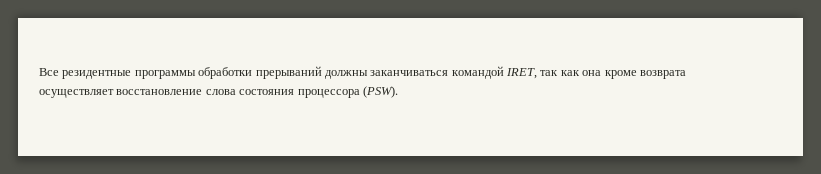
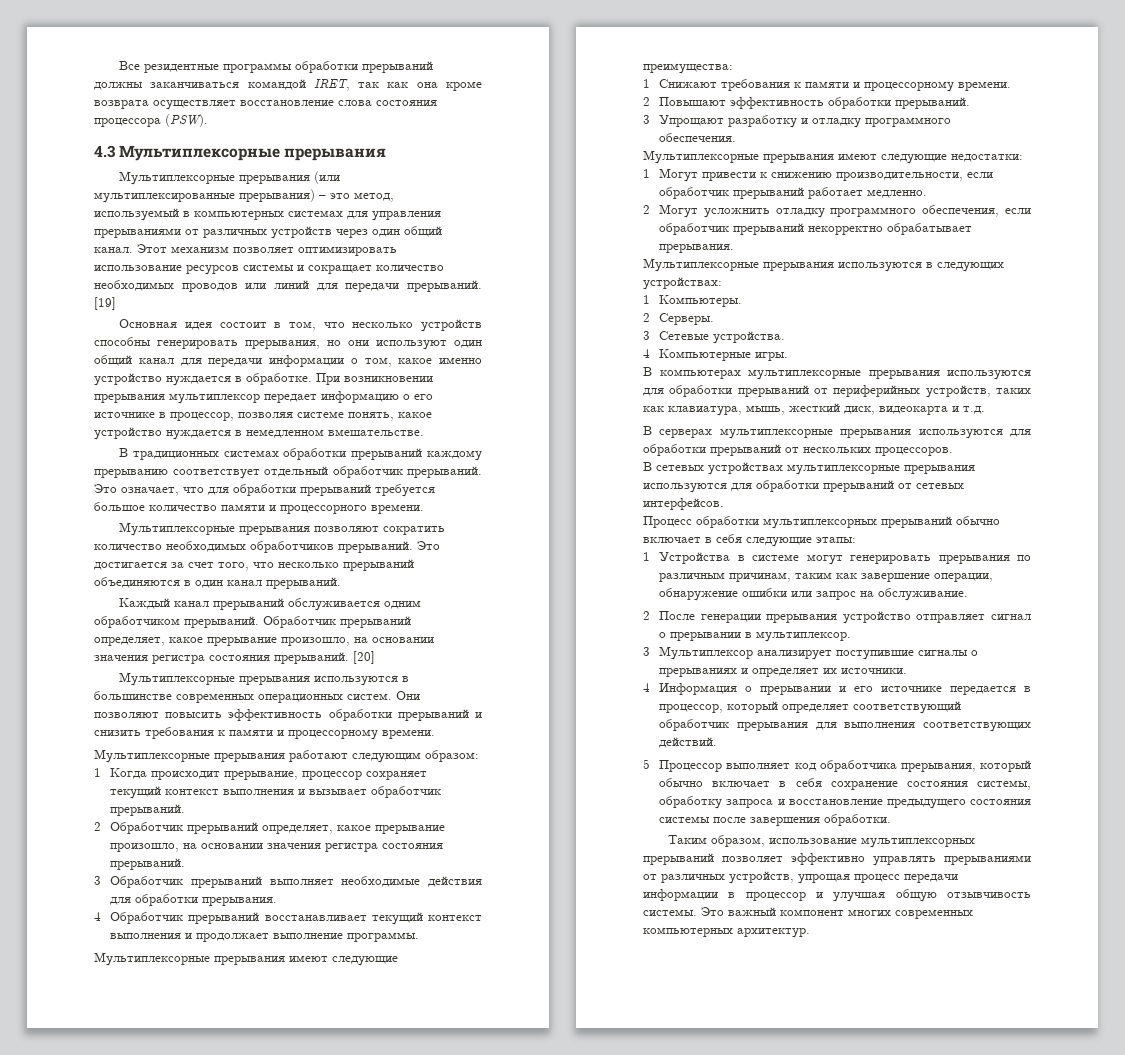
(398, 92) none -> [94,145,387,161] [119,171,341,185] [94,189,394,203] [94,208,441,221] [94,226,442,239] [94,244,397,256] [94,264,444,275] [94,280,482,292] [94,297,116,310] [119,319,483,332] [94,337,482,350] [94,355,482,367] [94,373,433,386] [94,391,433,404] [94,411,432,421] [94,427,424,440] [119,448,483,461] [94,466,482,479] [94,484,435,497] [94,502,424,514] [119,522,446,536] [94,541,440,553] [94,559,414,571] [94,577,341,589] [119,598,422,611] [94,616,411,628] [94,637,434,646] [94,651,375,664] [119,672,410,686] [94,691,420,703] [94,709,482,721] [94,727,435,740] [94,749,479,763] [94,768,428,780] [110,786,442,799] [110,804,186,816] [94,822,446,834] [110,843,444,852] [110,858,186,870] [94,876,482,888] [110,894,278,906] [94,912,482,925] [110,932,420,942] [94,952,398,966] [643,63,733,74] [643,79,1012,92] [643,97,971,109] [643,115,952,128] [659,133,737,142] [643,150,1023,164] [643,168,994,182] [659,187,928,199] [643,204,1031,218] [659,223,973,235] [659,244,735,253] [643,258,1004,272] [643,277,722,290] [643,295,743,307] [643,313,715,325] [643,331,786,344] [643,349,789,361] [643,367,1031,380] [643,385,1031,398] [643,403,985,416] [643,426,1031,439] [643,444,953,456] [643,462,975,475] [643,480,964,493] [643,498,724,510] [643,516,1000,529] [643,534,856,547] [643,552,1031,565] [659,572,994,582] [659,588,969,601] [643,611,1031,624] [659,631,852,642] [643,646,979,660] [659,668,908,677] [643,683,1031,695] [659,701,962,714] [659,719,1031,732] [659,737,718,748] [643,759,1031,772] [659,778,1031,790] [659,796,1031,809] [659,814,892,826] [668,835,976,848] [643,853,1031,866] [643,871,958,884] [643,889,1031,902] [643,907,973,919] [643,927,810,938] // 4.3 Мультиплексорные прерывания // Мультиплексорные прерывания (или мультиплексированные прерывания) – это метод, используемый в компьютерных системах для управления прерываниями от различных устройств через один общий канал. Этот механизм позволяет оптимизировать использование ресурсов системы и сокращает количество необходимых проводов или линий для передачи прерываний. [19] // Основная идея состоит в том, что несколько устройств способны генерировать прерывания, но они используют один общий канал для передачи информации о том, какое именно устройство нуждается в обработке. При возникновении прерывания мультиплексор передает информацию о его источнике в процессор, позволяя системе понять, какое устройство нуждается в немедленном вмешательстве. // В традиционных системах обработки прерываний каждому прерыванию соответствует отдельный обработчик прерываний. Это означает, что для обработки прерываний требуется большое количество памяти и процессорного времени. // Мультиплексорные прерывания позволяют сократить количество необходимых обработчиков прерываний. Это достигается за счет того, что несколько прерываний объединяются в один канал прерываний. // Каждый канал прерываний обслуживается одним обработчиком прерываний. Обработчик прерываний определяет, какое прерывание произошло, на основании значения регистра состояния прерываний. [20] // Мультиплексорные прерывания используются в большинстве современных операционных систем. Они позволяют повысить эффективность обработки прерываний и снизить требования к памяти и процессорному времени. // Мультиплексорные прерывания работают следующим образом: // 1 Когда происходит прерывание, процессор сохраняет текущий контекст выполнения и вызывает обработчик прерываний. // 2 Обработчик прерываний определяет, какое прерывание произошло, на основании значения регистра состояния прерываний. // 3 Обработчик прерываний выполняет необходимые действия для обработки прерывания. // 4 Обработчик прерываний восстанавливает текущий контекст выполнения и продолжает выполнение программы. // Мультиплексорные прерывания имеют следующие преимущества: // 1 Снижают требования к памяти и процессорному времени. // 2 Повышают эффективность обработки прерываний. // 3 Упрощают разработку и отладку программного обеспечения. // Мультиплексорные прерывания имеют следующие недостатки: // 1 Могут привести к снижению производительности, если обработчик прерываний работает медленно. // 2 Могут усложнить отладку программного обеспечения, если обработчик прерываний некорректно обрабатывает прерывания. // Мультиплексорные прерывания используются в следующих устройствах: // 1 Компьютеры. // 2 Серверы. // 3 Сетевые устройства. // 4 Компьютерные игры. // В компьютерах мультиплексорные прерывания используются для обработки прерываний от периферийных устройств, таких как клавиатура, мышь, жесткий диск, видеокарта и т.д. // В серверах мультиплексорные прерывания используются для обработки прерываний от нескольких процессоров. // В сетевых устройствах мультиплексорные прерывания используются для обработки прерываний от сетевых интерфейсов. // Процесс обработки мультиплексорных прерываний обычно включает в себя следующие этапы: // 1 Устройства в системе могут генерировать прерывания по различным причинам, таким как завершение операции, обнаружение ошибки или запрос на обслуживание. // 2 После генерации прерывания устройство отправляет сигнал о прерывании в мультиплексор. // 3 Мультиплексор анализирует поступившие сигналы о прерываниях и определяет их источники. // 4 Информация о прерывании и его источнике передается в процессор, который определяет соответствующий обработчик прерывания для выполнения соответствующих действий. // 5 Процессор выполняет код обработчика прерывания, который обычно включает в себя сохранение состояния системы, обработку запроса и восстановление предыдущего состояния системы после завершения обработки. // Таким образом, использование мультиплексорных прерываний позволяет эффективно управлять прерываниями от различных устройств, упрощая процесс передачи информации в процессор и улучшая общую отзывчивость системы. Это важный компонент многих современных компьютерных архитектур.

